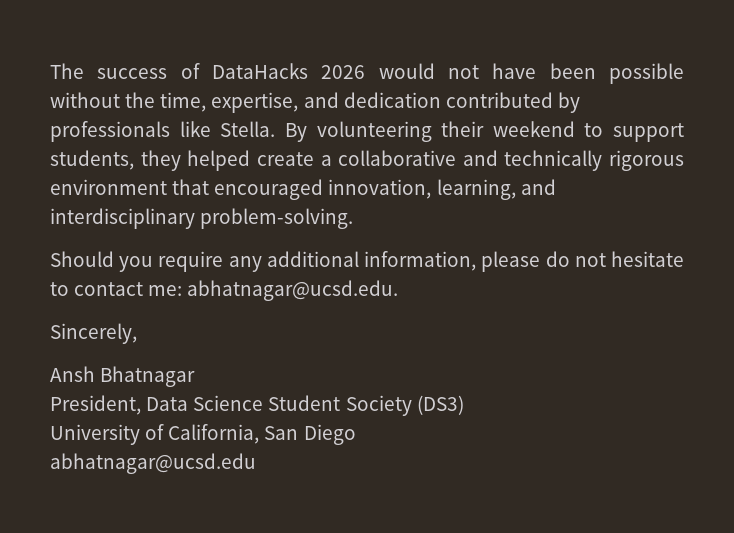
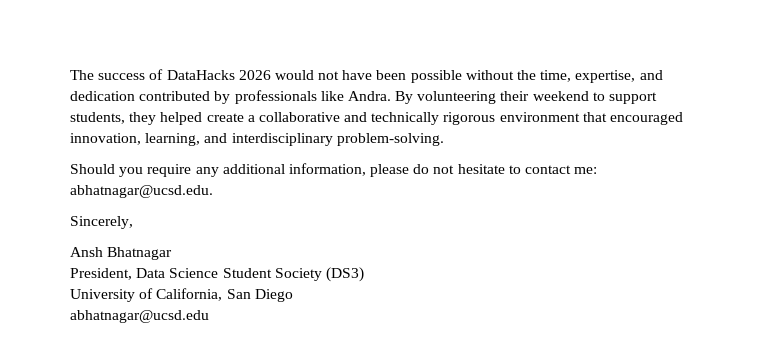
[220,121,276,137] Stella. -> [347,91,391,101] Andra.

